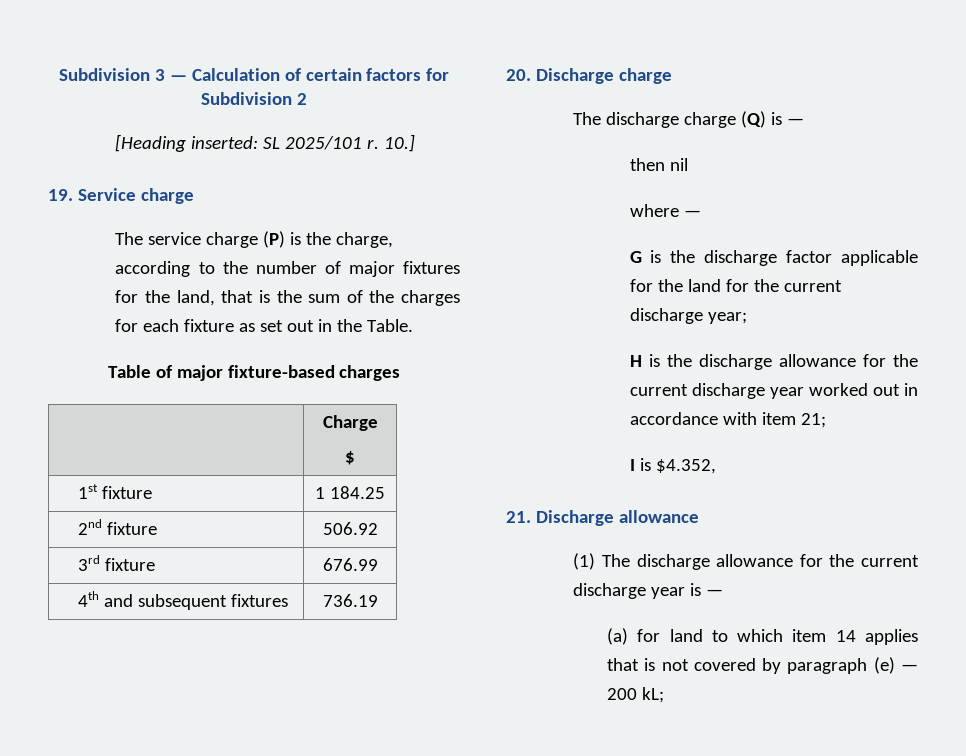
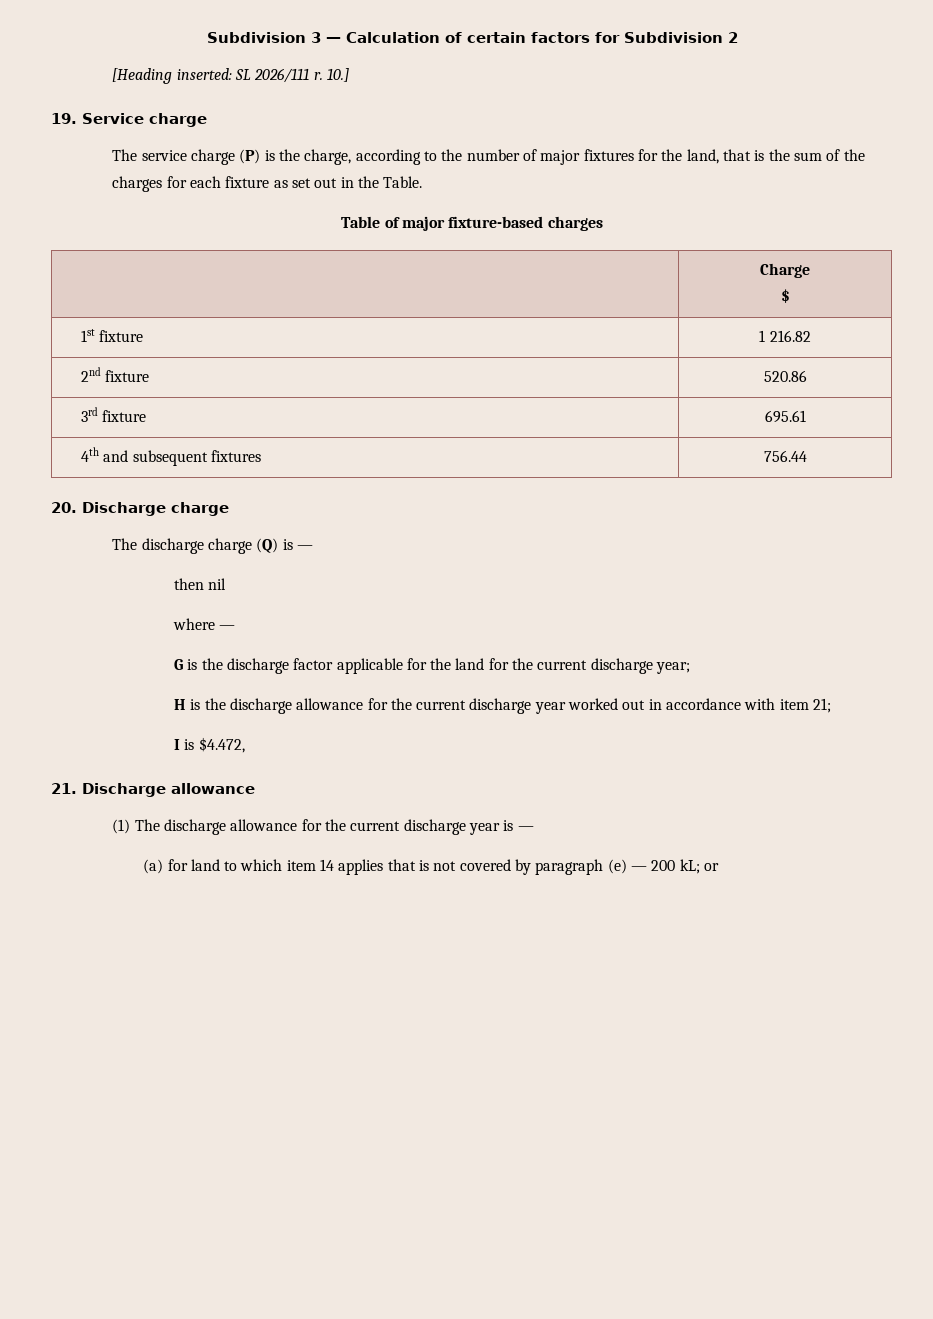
[285,136,363,150] 2025/101 -> [254,68,310,83] 2026/111
[329,486,385,499] 184.25 -> [769,330,811,342] 216.82
[322,522,378,535] 506.92 -> [763,370,807,382] 520.86
[322,558,378,571] 676.99 -> [764,410,806,423] 695.61
[322,594,378,607] 736.19 -> [763,450,807,462] 756.44
[655,459,716,474] $4.352, -> [198,737,245,753] $4.472,
(665, 695) none -> [703,863,719,871] or

